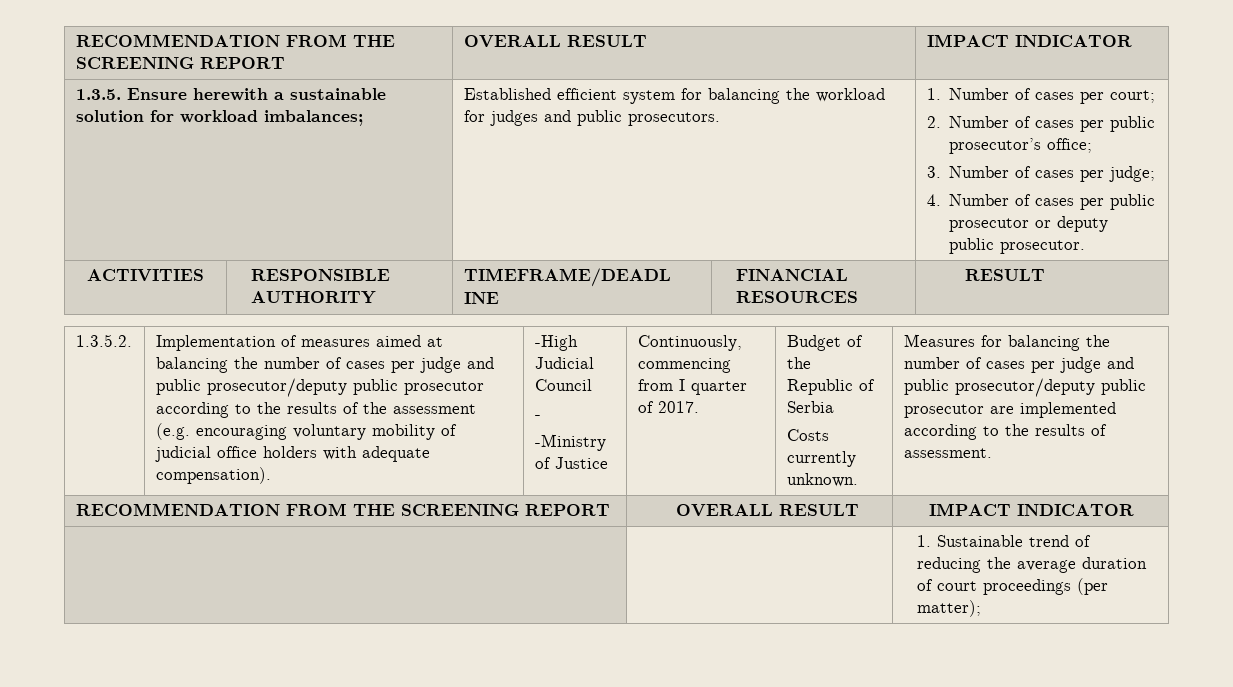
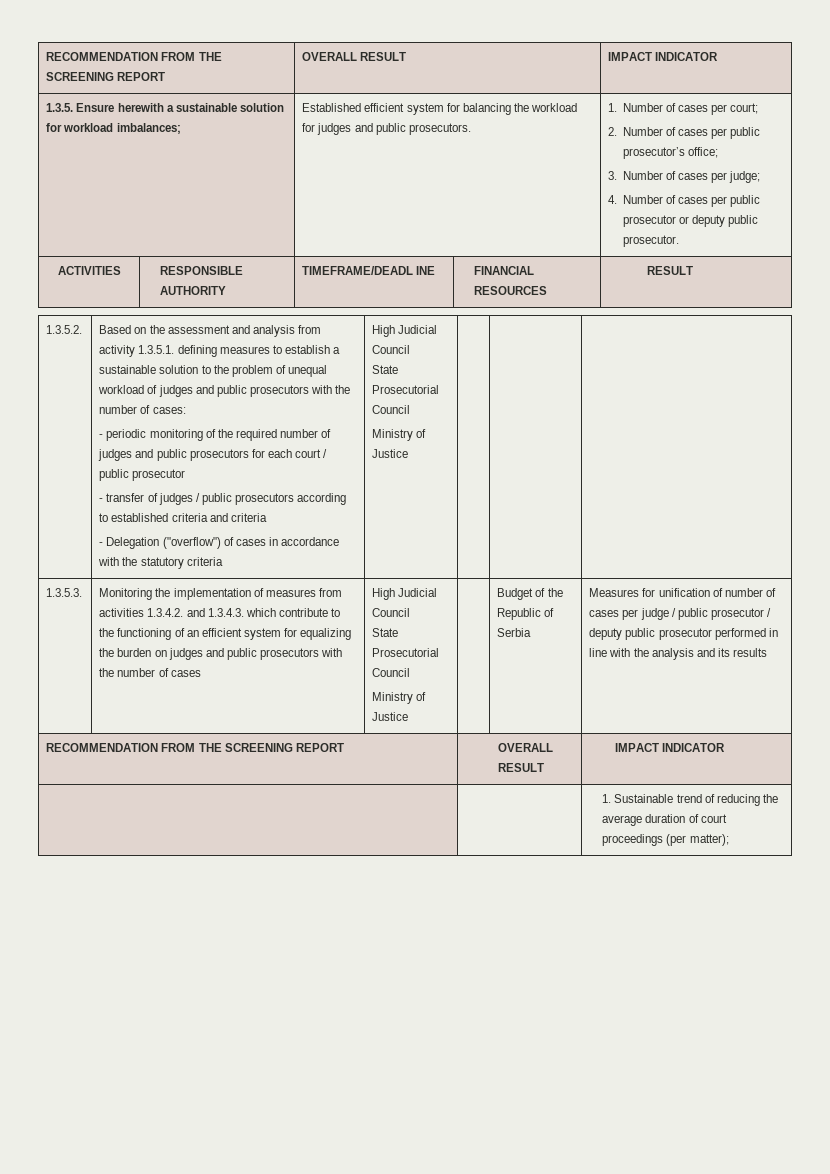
[155,335,443,351] [155,357,494,373] [155,378,484,397] [155,402,476,418] [155,423,457,440] [154,446,430,462] [155,467,271,484] [534,335,578,351] [534,357,594,369] [534,379,592,391] [534,415,541,419] [534,434,606,451] [534,457,608,469] [637,335,742,351] [637,358,731,373] [637,379,747,395] [637,401,699,413] Implementation of measures aimed at balancing the number of cases per judge and public prosecutor/deputy public prosecutor according to the results of the assessment (e.g. encouraging voluntary mobility of judicial office holders with adequate compensation). | -High Judicial Council // - // -Ministry of Justice | Continuously, commencing from I quarter of 2017. -> [99,325,321,337] [99,345,340,357] [99,365,327,377] [98,385,351,397] [99,405,186,414] [99,429,332,441] [98,449,328,461] [99,469,186,481] [99,493,347,505] [99,513,267,522] [99,537,339,549] [98,557,223,569] [372,325,438,337] [372,345,411,354] [372,365,399,374] [372,385,440,394] [372,405,411,414] [372,429,427,441] [372,449,409,458] [46,588,83,597] [99,588,342,600] [99,608,340,617] [99,628,352,640] [99,648,343,660] [99,668,201,677] [372,588,438,600] [372,608,411,617] [372,628,399,637] [372,648,440,657] [372,668,411,677] [372,692,427,704] [372,712,409,721] Based on the assessment and analysis from activity 1.3.5.1. defining measures to establish a sustainable solution to the problem of unequal workload of judges and public prosecutors with the number of cases: // - periodic monitoring of the required number of judges and public prosecutors for each court / public prosecutor // - transfer of judges / public prosecutors according to established criteria and criteria // - Delegation ("overflow") of cases in accordance with the statutory criteria | High Judicial Council // State Prosecutorial Council // Ministry of Justice | | | // 1.3.5.3. | Monitoring the implementation of measures from activities 1.3.4.2. and 1.3.4.3. which contribute to the functioning of an efficient system for equalizing the burden on judges and public prosecutors with the number of cases | High Judicial Council // State Prosecutorial Council // Ministry of Justice |
[786,429,829,441] [786,451,856,467] [786,473,858,487] // Costs currently unknown. -> (532, 632) none
[1007,335,1110,351] [903,357,1134,373] [903,378,1146,397] [903,402,1116,418] [903,424,1107,440] [903,448,992,458] balancing the number of cases per judge and public prosecutor/deputy public prosecutor are implemented according to the results of assessment. -> [658,588,776,597] [589,608,771,620] [589,628,778,640] [589,648,767,660] unification of number of cases per judge / public prosecutor / deputy public prosecutor performed in line with the analysis and its results

